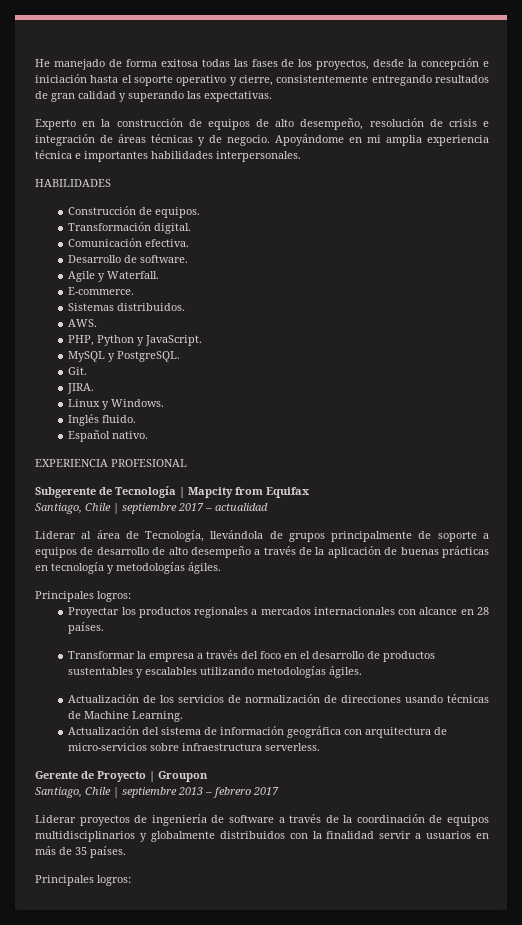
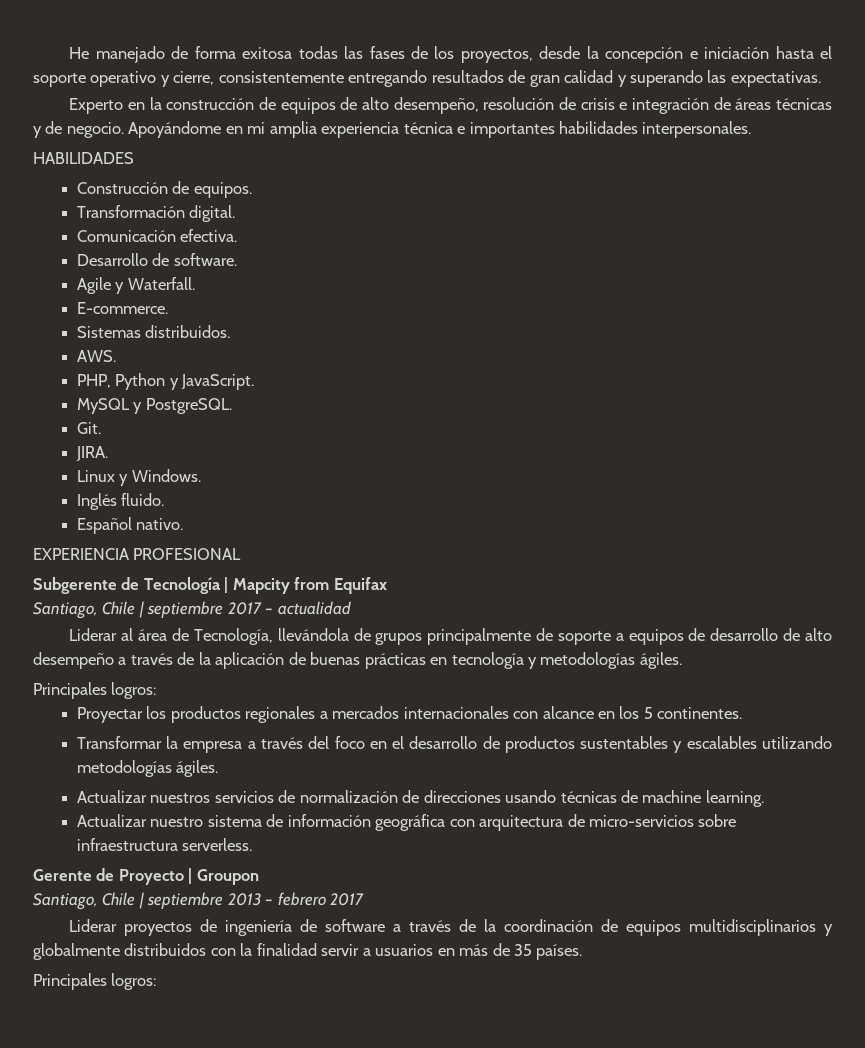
[477,607,489,615] [68,622,105,634] 28 países. -> [619,706,743,719] los 5 continentes.
[68,694,175,703] Actualización de los -> [76,790,211,803] Actualizar nuestros
[84,711,184,722] [68,726,160,735] Machine Learning. // Actualización del -> [642,790,764,807] [76,814,204,827] machine learning. // Actualizar nuestro

